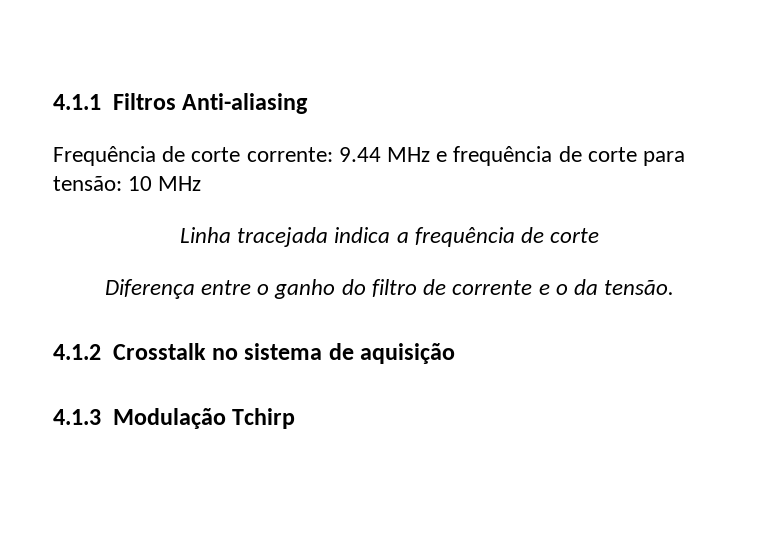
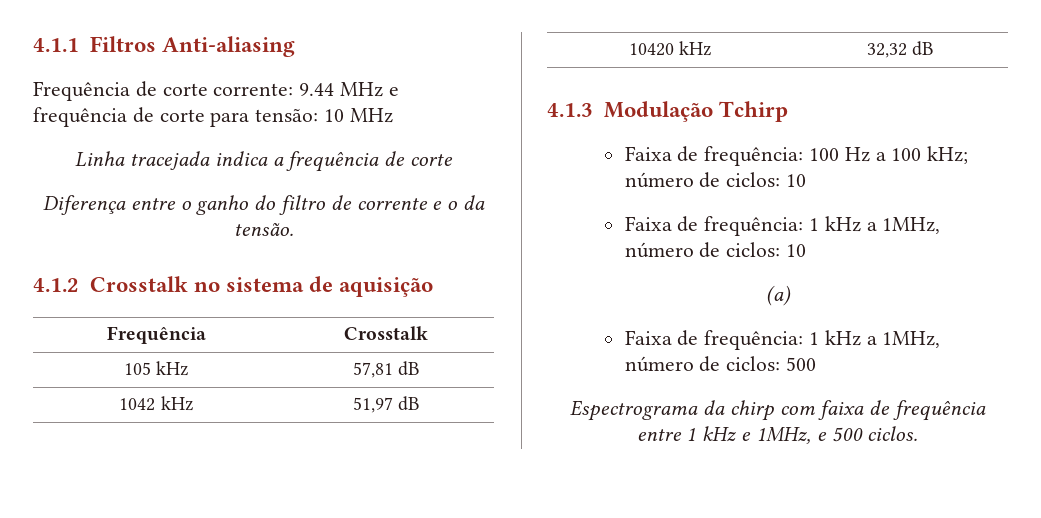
[53,408,295,429] // 4.1.3 Modulação Tchirp -> [106,326,206,344] [344,326,428,340] [123,361,189,376] [352,361,420,378] [119,396,193,411] [352,396,420,413] [628,41,712,56] [866,41,934,58] [547,101,788,122] [624,146,969,166] [624,172,806,188] [624,216,941,236] [624,242,806,258] [765,285,791,306] [624,330,941,350] [624,356,816,372] [570,400,986,421] [636,426,919,444] // Frequência | Crosstalk // 105 kHz | 57,81 dB // 1042 kHz | 51,97 dB // 10420 kHz | 32,32 dB // 4.1.3 Modulação Tchirp // Faixa de frequência: 100 Hz a 100 kHz; número de ciclos: 10 // Faixa de frequência: 1 kHz a 1MHz, número de ciclos: 10 // (a) // Faixa de frequência: 1 kHz a 1MHz, número de ciclos: 500 // Espectrograma da chirp com faixa de frequência entre 1 kHz e 1MHz, e 500 ciclos.

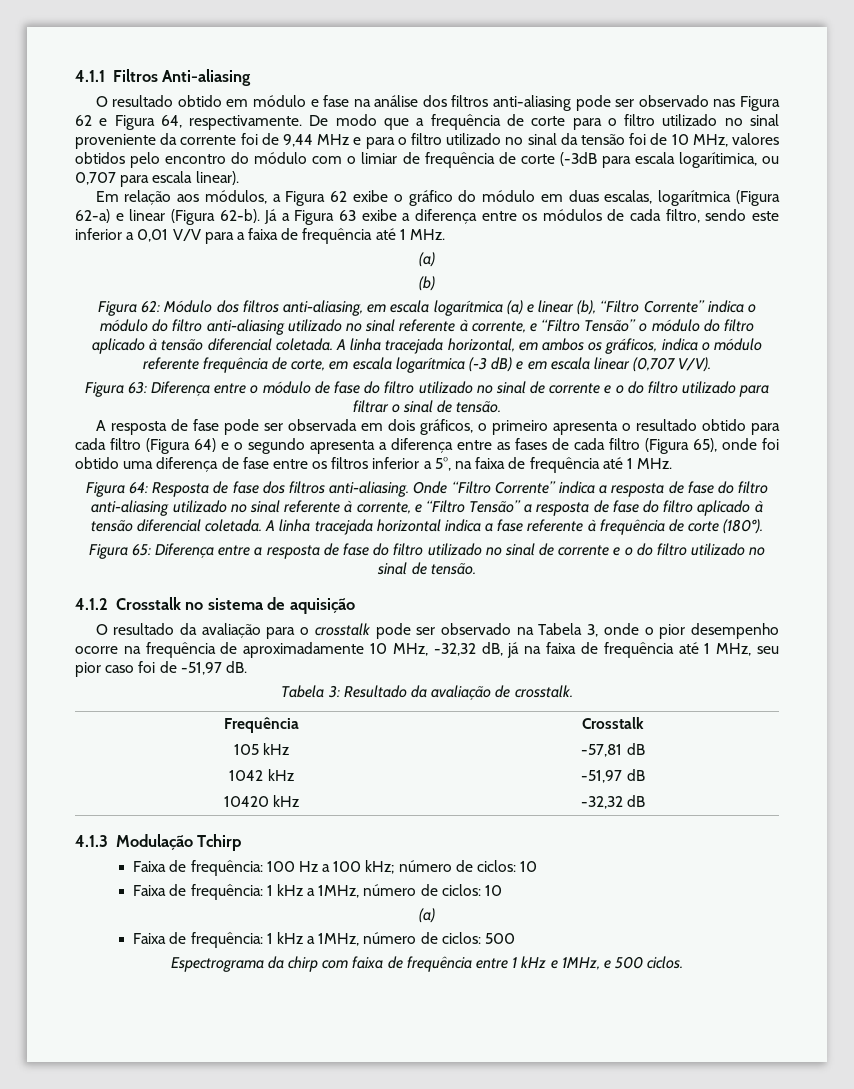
[33,81,399,101] [33,107,393,127] [75,151,453,172] [42,195,486,215] Frequência de corte corrente: 9.44 MHz e frequência de corte para tensão: 10 MHz // Linha tracejada indica a frequência de corte // Diferença entre o ganho do filtro de corrente e o da -> [95,95,781,111] [75,114,779,130] [75,133,779,149] [75,152,779,168] [75,171,239,187] [95,190,781,206] [75,209,780,225] [75,228,446,244] [419,252,435,267] [419,276,435,291] [98,300,756,316] [100,319,754,335] [92,338,762,354] [142,357,712,373] [84,381,770,397] [352,400,502,413] [95,419,781,435] [75,438,779,454] [75,457,673,473] [85,481,769,497] [91,500,763,516] [90,519,764,535] [88,543,766,559] [377,562,427,575] O resultado obtido em módulo e fase na análise dos filtros anti-aliasing pode ser observado nas Figura 62 e Figura 64, respectivamente. De modo que a frequência de corte para o filtro utilizado no sinal proveniente da corrente foi de 9,44 MHz e para o filtro utilizado no sinal da tensão foi de 10 MHz, valores obtidos pelo encontro do módulo com o limiar de frequência de corte (-3dB para escala logarítimica, ou 0,707 para escala linear). // Em relação aos módulos, a Figura 62 exibe o gráfico do módulo em duas escalas, logarítmica (Figura 62-a) e linear (Figura 62-b). Já a Figura 63 exibe a diferença entre os módulos de cada filtro, sendo este inferior a 0,01 V/V para a faixa de frequência até 1 MHz. // (a) // (b) // Figura 62: Módulo dos filtros anti-aliasing, em escala logarítmica (a) e linear (b), “Filtro Corrente” indica o módulo do filtro anti-aliasing utilizado no sinal referente à corrente, e “Filtro Tensão” o módulo do filtro aplicado à tensão diferencial coletada. A linha tracejada horizontal, em ambos os gráficos, indica o módulo referente frequência de corte, em escala logarítmica (-3 dB) e em escala linear (0,707 V/V). // Figura 63: Diferença entre o módulo de fase do filtro utilizado no sinal de corrente e o do filtro utilizado para filtrar o sinal de tensão. // A resposta de fase pode ser observada em dois gráficos, o primeiro apresenta o resultado obtido para cada filtro (Figura 64) e o segundo apresenta a diferença entre as fases de cada filtro (Figura 65), onde foi obtido uma diferença de fase entre os filtros inferior a 5°, na faixa de frequência até 1 MHz. // Figura 64: Resposta de fase dos filtros anti-aliasing. Onde “Filtro Corrente” indica a resposta de fase do filtro anti-aliasing utilizado no sinal referente à corrente, e “Filtro Tensão” a resposta de fase do filtro aplicado à tensão diferencial coletada. A linha tracejada horizontal indica a fase referente à frequência de corte (180º). // Figura 65: Diferença entre a resposta de fase do filtro utilizado no sinal de corrente e o do filtro utilizado no sinal de
(434, 287) none -> [95,623,780,639] [75,642,780,658] [75,661,247,677] [281,685,573,700] // O resultado da avaliação para o crosstalk pode ser observado na Tabela 3, onde o pior desempenho ocorre na frequência de aproximadamente 10 MHz, -32,32 dB, já na faixa de frequência até 1 MHz, seu pior caso foi de -51,97 dB. // Tabela 3: Resultado da avaliação de crosstalk.
[352,362,393,378] 57,81 -> [581,744,623,757] -57,81
[352,397,393,413] 51,97 -> [581,770,623,783] -51,97
[866,43,907,58] 32,32 -> [580,796,623,809] -32,32

